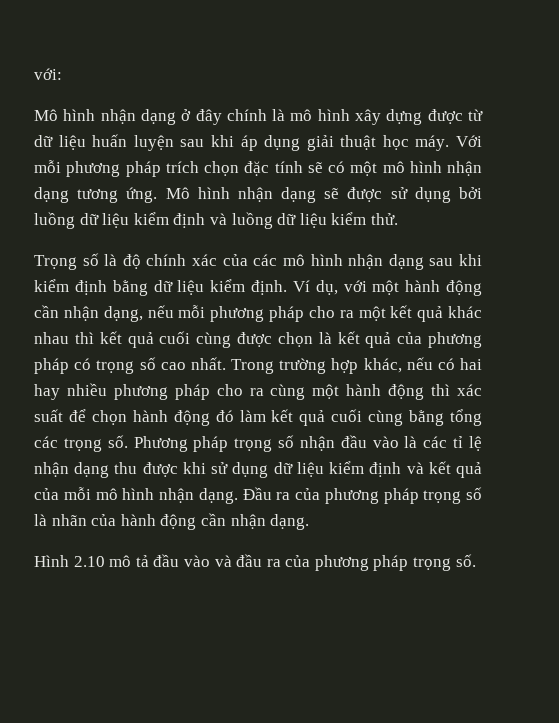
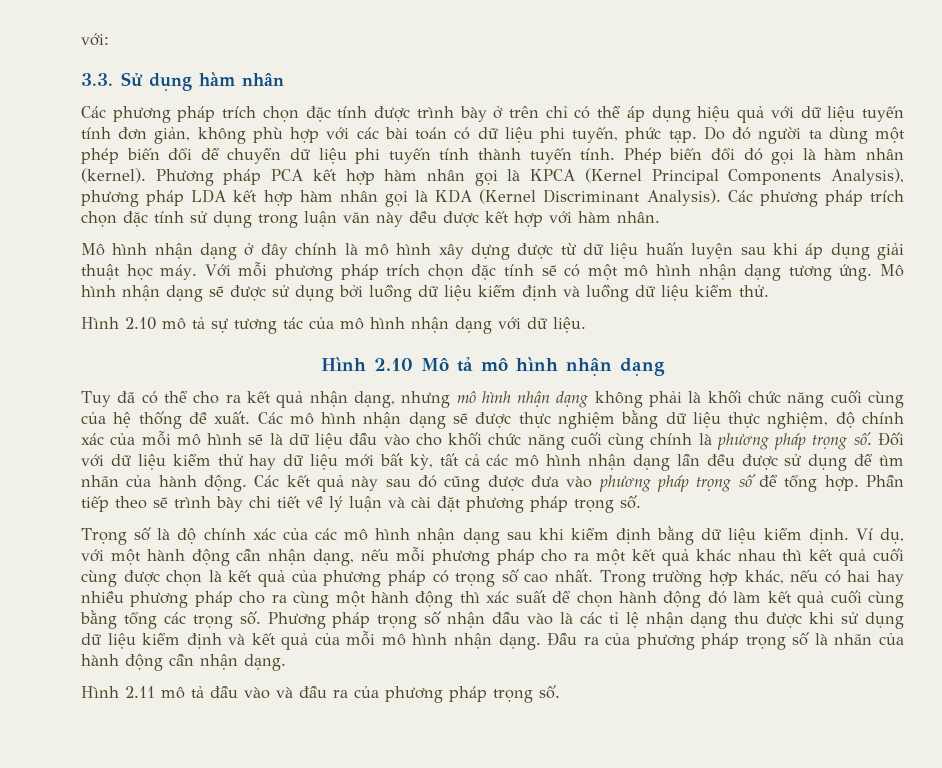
(62, 74) none -> [81,72,285,91] [81,105,905,123] [81,126,906,144] [81,147,905,165] [81,168,904,186] [81,189,904,207] [81,211,660,228] // 3.3. Sử dụng hàm nhân // Các phương pháp trích chọn đặc tính được trình bày ở trên chỉ có thể áp dụng hiệu quả với dữ liệu tuyến tính đơn giản, không phù hợp với các bài toán có dữ liệu phi tuyến, phức tạp. Do đó người ta dùng một phép biến đổi để chuyển dữ liệu phi tuyến tính thành tuyến tính. Phép biến đổi đó gọi là hàm nhân (kernel). Phương pháp PCA kết hợp hàm nhân gọi là KPCA (Kernel Principal Components Analysis), phương pháp LDA kết hợp hàm nhân gọi là KDA (Kernel Discriminant Analysis). Các phương pháp trích chọn đặc tính sử dụng trong luận văn này đều được kết hợp với hàm nhân.
(398, 219) none -> [81,317,586,334] [321,357,665,376] [81,390,904,408] [81,410,904,429] [81,431,904,450] [81,453,904,471] [81,474,905,492] [81,495,641,513] // Hình 2.10 mô tả sự tương tác của mô hình nhận dạng với dữ liệu. // Hình 2.10 Mô tả mô hình nhận dạng // Tuy đã có thể cho ra kết quả nhận dạng, nhưng mô hình nhận dạng không phải là khối chức năng cuối cùng của hệ thống đề xuất. Các mô hình nhận dạng sẽ được thực nghiệm bằng dữ liệu thực nghiệm, độ chính xác của mỗi mô hình sẽ là dữ liệu đầu vào cho khối chức năng cuối cùng chính là phương pháp trọng số. Đối với dữ liệu kiểm thử hay dữ liệu mới bất kỳ, tất cả các mô hình nhận dạng lần đều được sử dụng để tìm nhãn của hành động. Các kết quả này sau đó cũng được đưa vào phương pháp trọng số để tổng hợp. Phần tiếp theo sẽ trình bày chi tiết về lý luận và cài đặt phương pháp trọng số.
[73,556,105,567] 2.10 -> [125,686,155,698] 2.11

